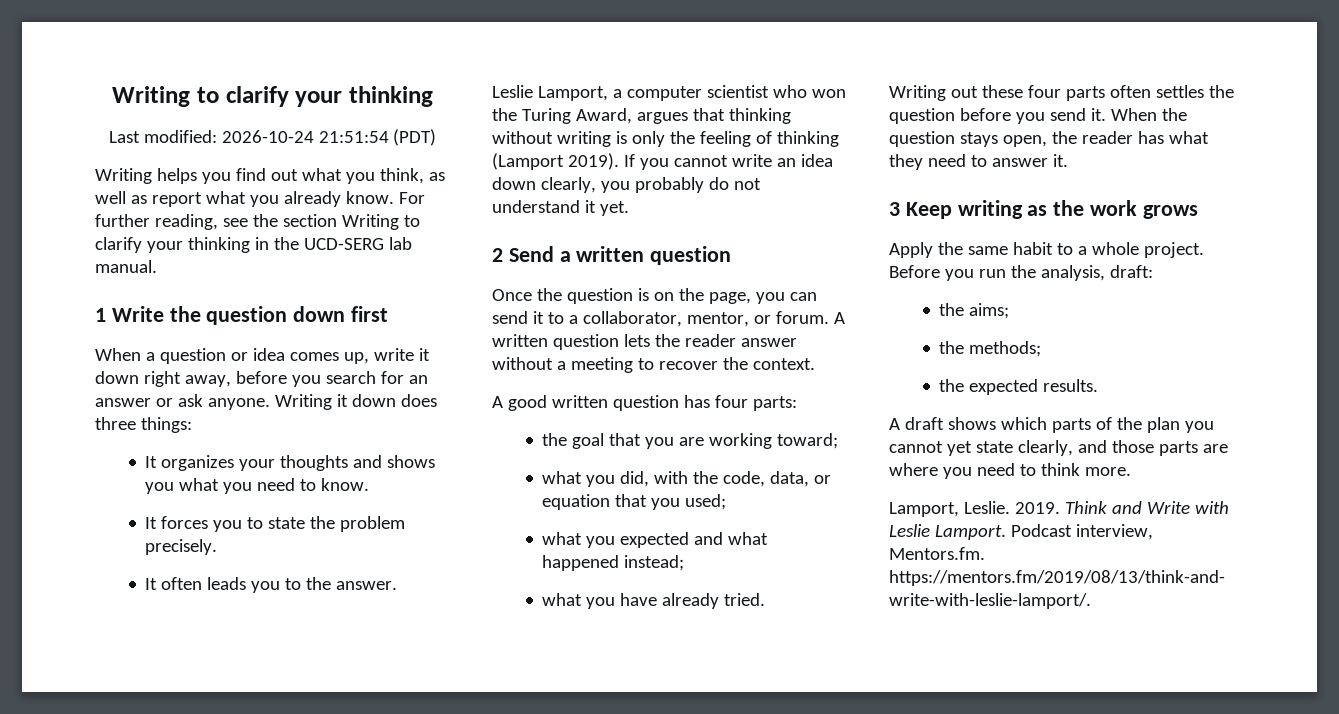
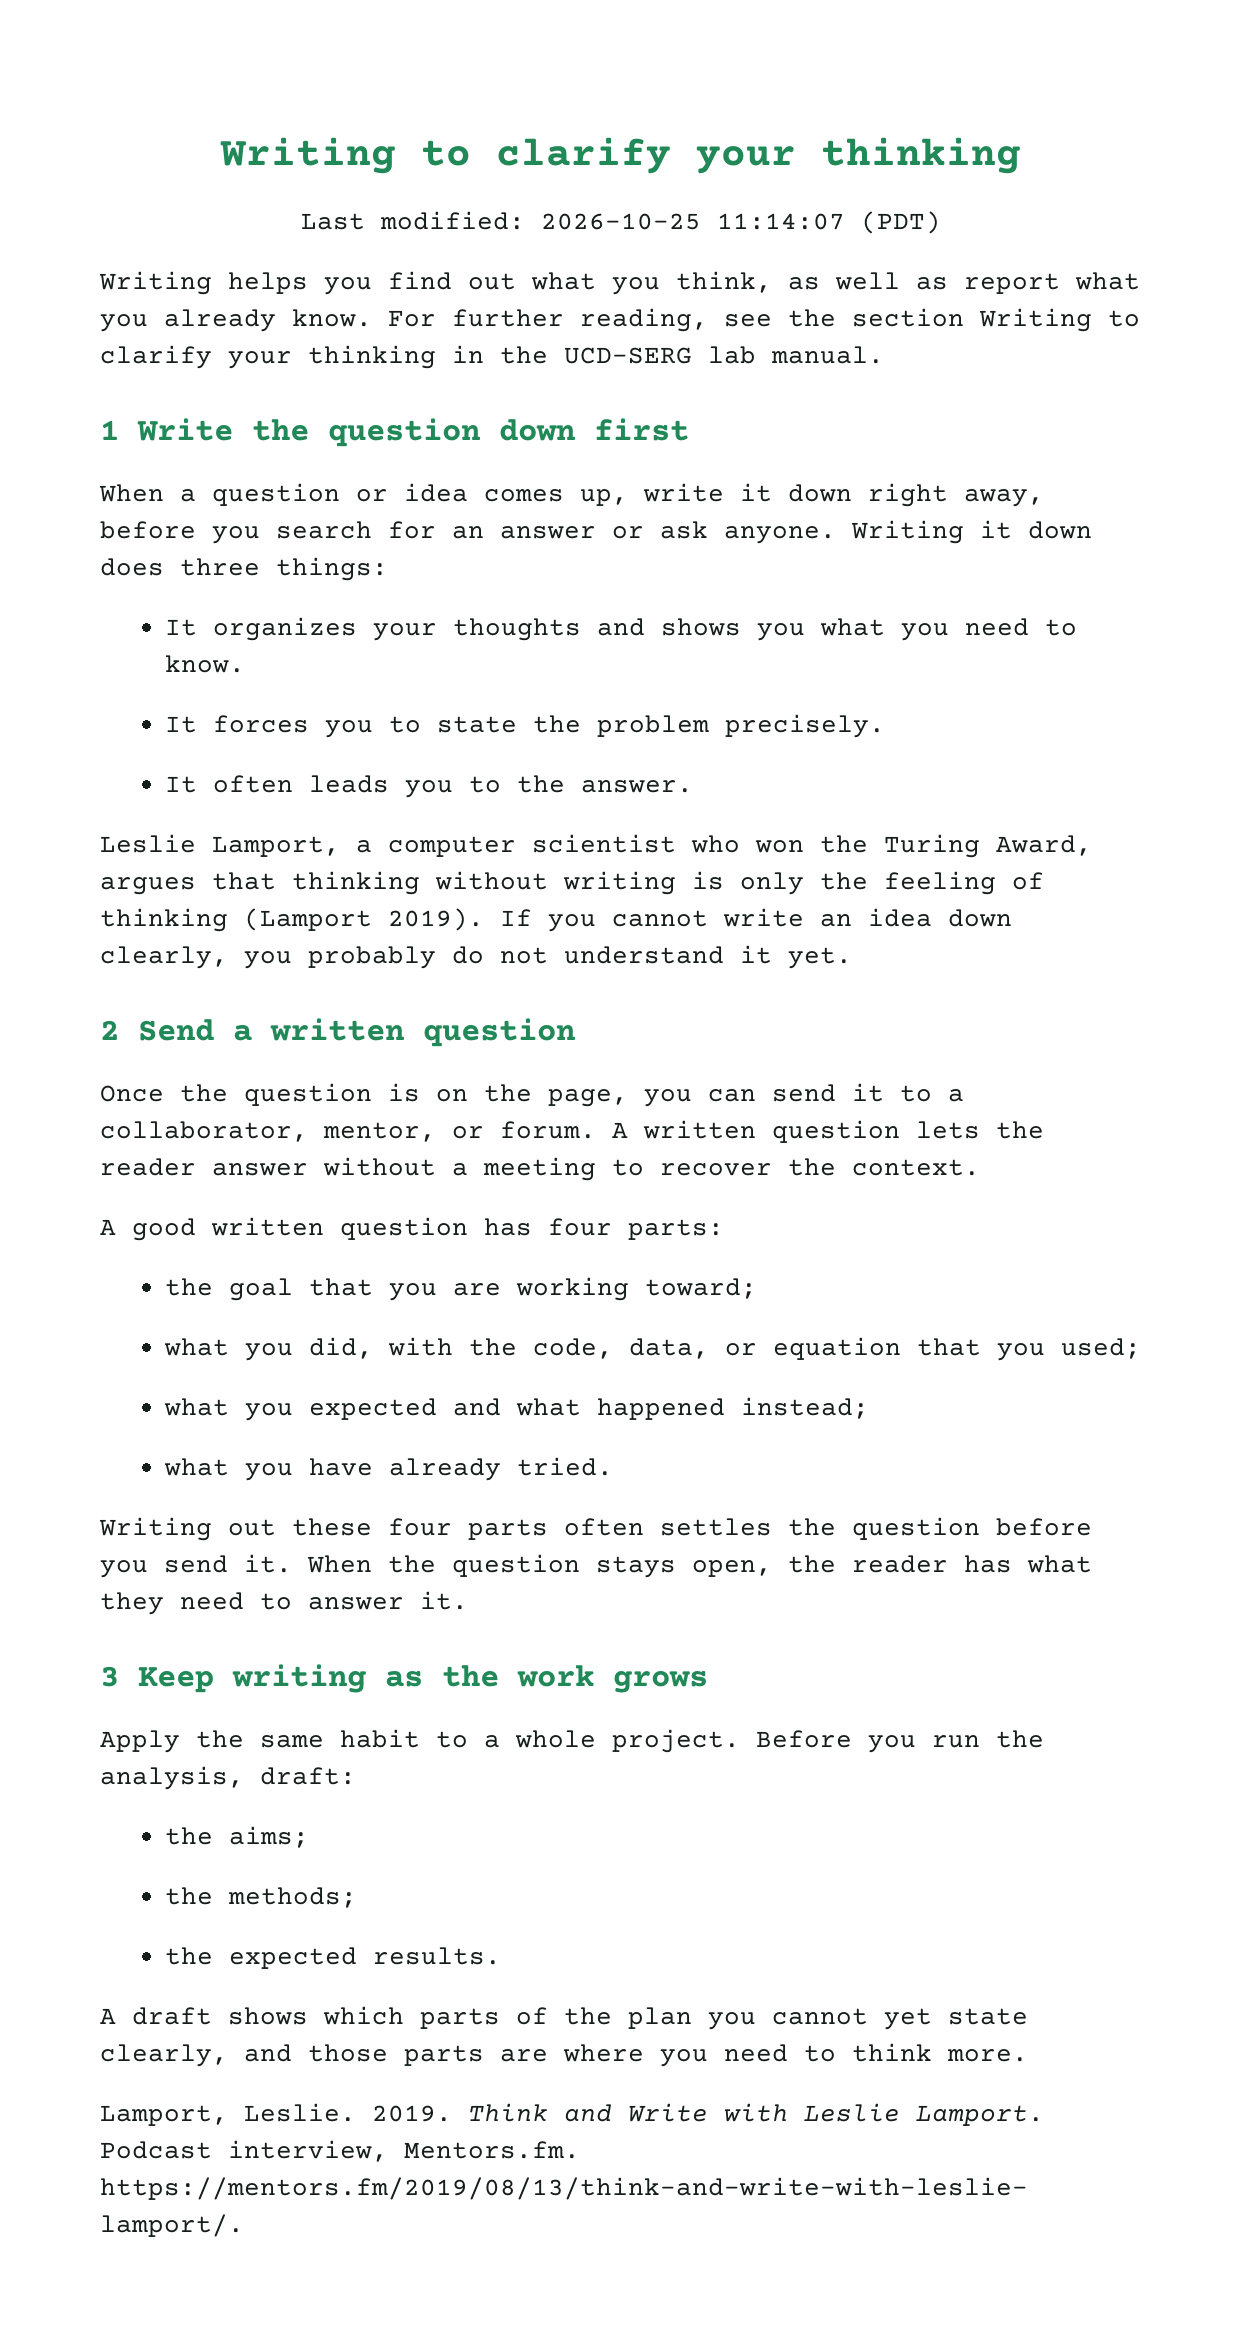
[221,130,389,143] 2026-10-24 21:51:54 -> [541,213,845,230] 2026-10-25 11:14:07

